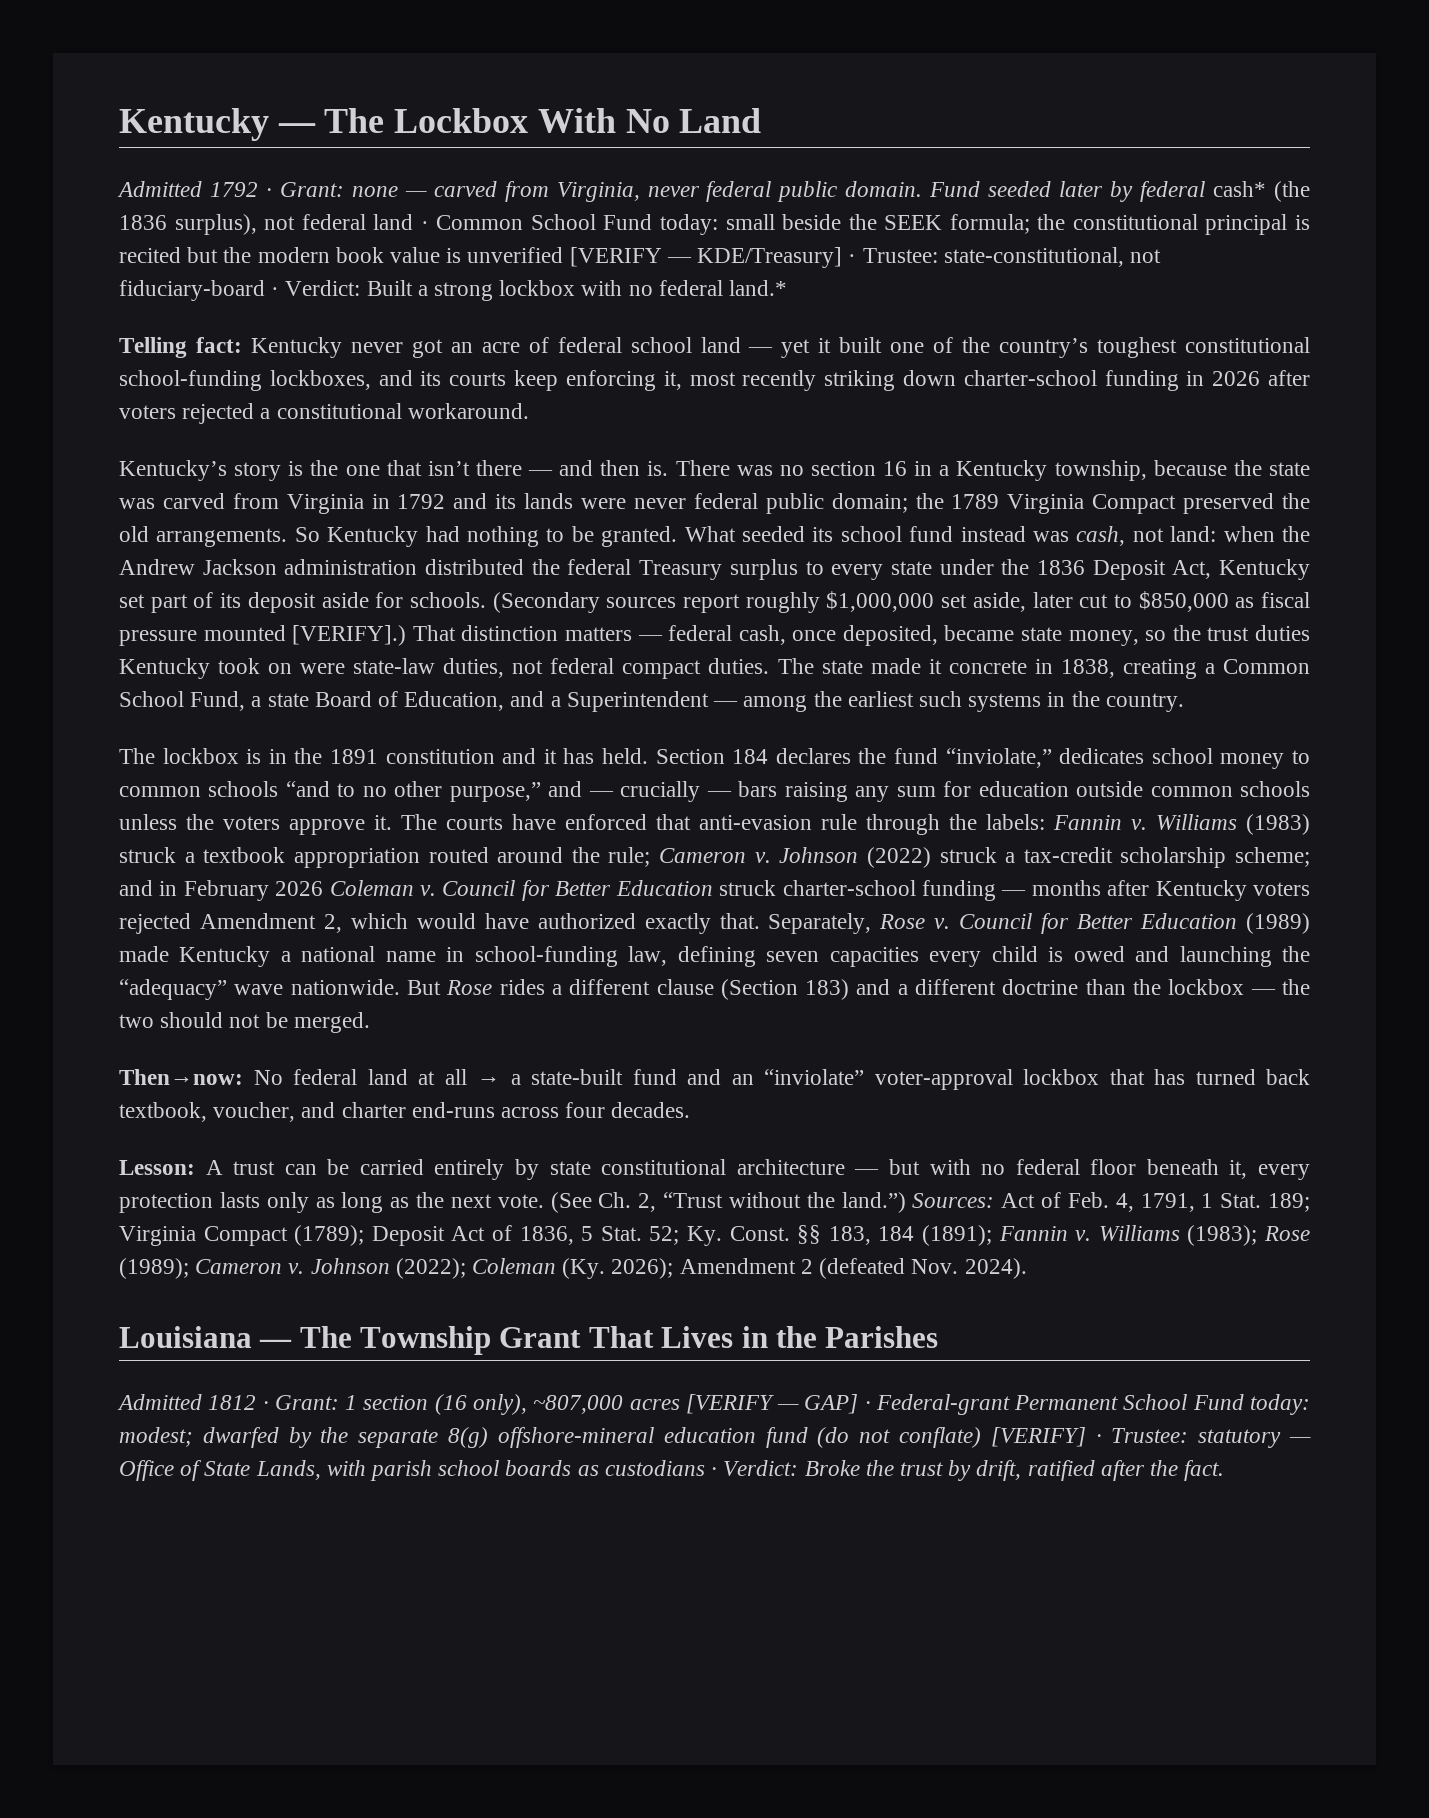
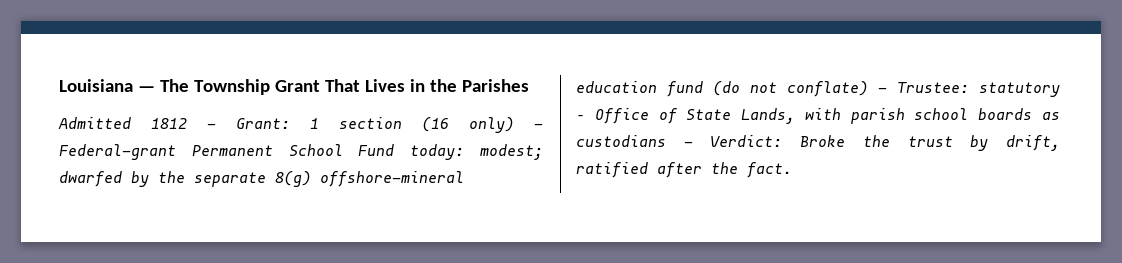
[119,108,762,141] [117,181,1310,202] [119,214,1310,235] [119,247,1161,268] [119,280,788,301] [119,337,1311,358] [119,370,1310,391] [119,403,529,424] [119,460,1311,481] [119,493,1311,514] [119,526,1310,547] [119,559,1310,580] [119,591,1311,613] [119,625,1310,646] [119,658,1310,679] [119,691,1184,712] [119,748,1310,769] [119,781,1311,802] [119,814,1310,835] [119,847,1310,868] [119,880,1310,901] [119,913,1310,934] [119,946,1310,967] [119,979,1310,1000] [119,1012,370,1033] [119,1069,1310,1090] [119,1102,691,1122] [119,1159,1310,1180] [119,1192,1311,1213] [119,1225,1310,1246] [119,1258,1027,1279] Kentucky — The Lockbox With No Land // Admitted 1792 · Grant: none — carved from Virginia, never federal public domain. Fund seeded later by federal cash* (the 1836 surplus), not federal land · Common School Fund today: small beside the SEEK formula; the constitutional principal is recited but the modern book value is unverified [VERIFY — KDE/Treasury] · Trustee: state-constitutional, not fiduciary-board · Verdict: Built a strong lockbox with no federal land.* // Telling fact: Kentucky never got an acre of federal school land — yet it built one of the country’s toughest constitutional school-funding lockboxes, and its courts keep enforcing it, most recently striking down charter-school funding in 2026 after voters rejected a constitutional workaround. // Kentucky’s story is the one that isn’t there — and then is. There was no section 16 in a Kentucky township, because the state was carved from Virginia in 1792 and its lands were never federal public domain; the 1789 Virginia Compact preserved the old arrangements. So Kentucky had nothing to be granted. What seeded its school fund instead was cash, not land: when the Andrew Jackson administration distributed the federal Treasury surplus to every state under the 1836 Deposit Act, Kentucky set part of its deposit aside for schools. (Secondary sources report roughly $1,000,000 set aside, later cut to $850,000 as fiscal pressure mounted [VERIFY].) That distinction matters — federal cash, once deposited, became state money, so the trust duties Kentucky took on were state-law duties, not federal compact duties. The state made it concrete in 1838, creating a Common School Fund, a state Board of Education, and a Superintendent — among the earliest such systems in the country. // The lockbox is in the 1891 constitution and it has held. Section 184 declares the fund “inviolate,” dedicates school money to common schools “and to no other purpose,” and — crucially — bars raising any sum for education outside common schools unless the voters approve it. The courts have enforced that anti-evasion rule through the labels: Fannin v. Williams (1983) struck a textbook appropriation routed around the rule; Cameron v. Johnson (2022) struck a tax-credit scholarship scheme; and in February 2026 Coleman v. Council for Better Education struck charter-school funding — months after Kentucky voters rejected Amendment 2, which would have authorized exactly that. Separately, Rose v. Council for Better Education (1989) made Kentucky a national name in school-funding law, defining seven capacities every child is owed and launching the “adequacy” wave nationwide. But Rose rides a different clause (Section 183) and a different doctrine than the lockbox — the two should not be merged. // Then→now: No federal land at all → a state-built fund and an “inviolate” voter-approval lockbox that has turned back textbook, voucher, and charter end-runs across four decades. // Lesson: A trust can be carried entirely by state constitutional architecture — but with no federal floor beneath it, every protection lasts only as long as the next vote. (See Ch. 2, “Trust without the land.”) Sources: Act of Feb. 4, 1791, 1 Stat. 189; Virginia Compact (1789); Deposit Act of 1836, 5 Stat. 52; Ky. Const. §§ 183, 184 (1891); Fannin v. Williams (1983); Rose (1989); Cameron v. Johnson (2022); Coleman (Ky. 2026); Amendment 2 (defeated Nov. 2024). // -> (59, 85) none
[262,1401,269,1410] · -> [207,123,216,129] -
[472,1394,871,1415] only), ~807,000 acres [VERIFY — GAP] · -> [469,117,543,133] only) -
[990,1427,1102,1447] [VERIFY] · -> [878,87,887,93] -
[1289,1437,1311,1443] — -> [576,114,585,120] –
[711,1467,718,1476] · -> [683,141,693,147] -

